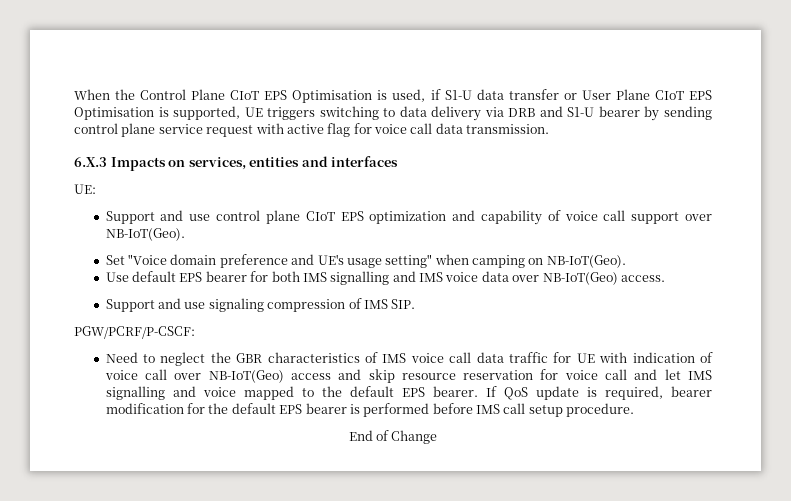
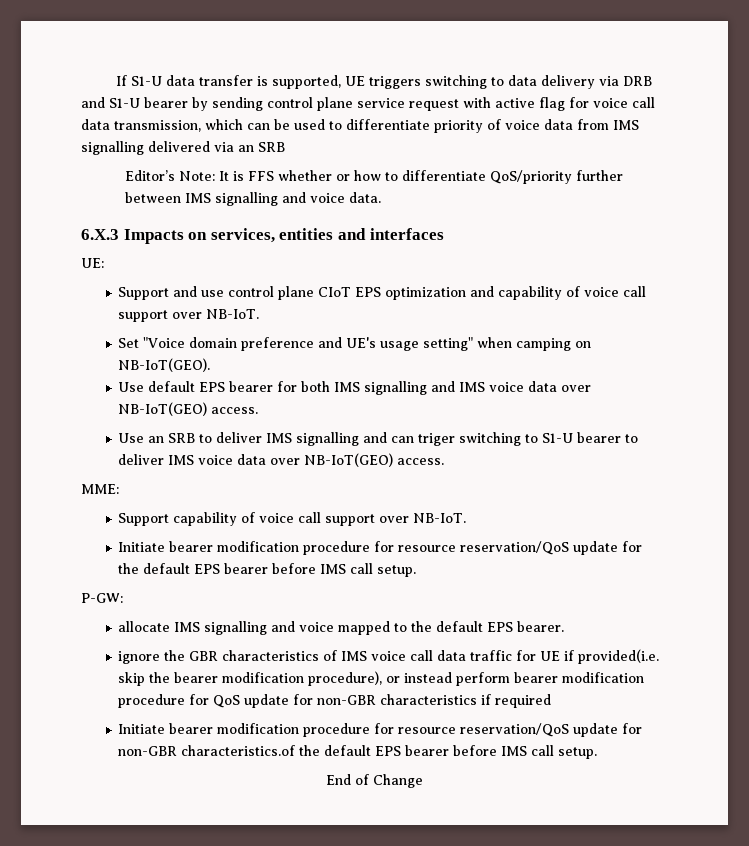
[74,89,712,103] [74,107,154,120] When the Control Plane CIoT EPS Optimisation is used, if S1-U data transfer or User Plane CIoT EPS Optimisation -> [115,75,253,86] If S1-U data transfer
[466,124,550,134] transmission. -> [114,119,639,133] [81,141,285,155] [124,170,623,184] [124,192,381,206] transmission, which can be used to differentiate priority of voice data from IMS signalling delivered via an SRB // Editor’s Note: It is FFS whether or how to differentiate QoS/priority further between IMS signalling and voice data.
[105,228,185,241] NB-IoT(Geo). -> [206,309,260,319] NB-IoT.
[546,255,626,268] NB-IoT(Geo). -> [118,358,211,372] NB-IoT(GEO).
[542,272,665,285] [105,298,416,312] [74,326,195,339] [105,352,206,366] NB-IoT(Geo) access. // Support and use signaling compression of IMS SIP. // PGW/PCRF/P-CSCF: // Need to neglect -> [118,402,259,416] [118,432,639,446] [118,453,445,467] [81,484,119,494] [118,512,467,526] [118,541,643,555] [118,563,417,577] [81,593,123,603] [118,621,565,635] [118,651,161,664] NB-IoT(GEO) access. // Use an SRB to deliver IMS signalling and can triger switching to S1-U bearer to deliver IMS voice data over NB-IoT(GEO) access. // MME: // Support capability of voice call support over NB-IoT. // Initiate bearer modification procedure for resource reservation/QoS update for the default EPS bearer before IMS call setup. // P-GW: // allocate IMS signalling and voice mapped to the default EPS bearer. // ignore
[599,352,714,363] [104,369,713,383] [105,386,712,400] [105,403,635,417] with indication of voice call over NB-IoT(Geo) access and skip resource reservation for voice call and let IMS signalling and voice mapped to the default EPS bearer. If QoS update is required, bearer modification for the default EPS bearer is performed before IMS call setup procedure. -> [564,649,660,664] [118,671,645,686] [118,694,552,708] [118,723,643,737] [118,745,598,759] if provided(i.e. skip the bearer modification procedure), or instead perform bearer modification procedure for QoS update for non-GBR characteristics if required // Initiate bearer modification procedure for resource reservation/QoS update for non-GBR characteristics.of the default EPS bearer before IMS call setup.

